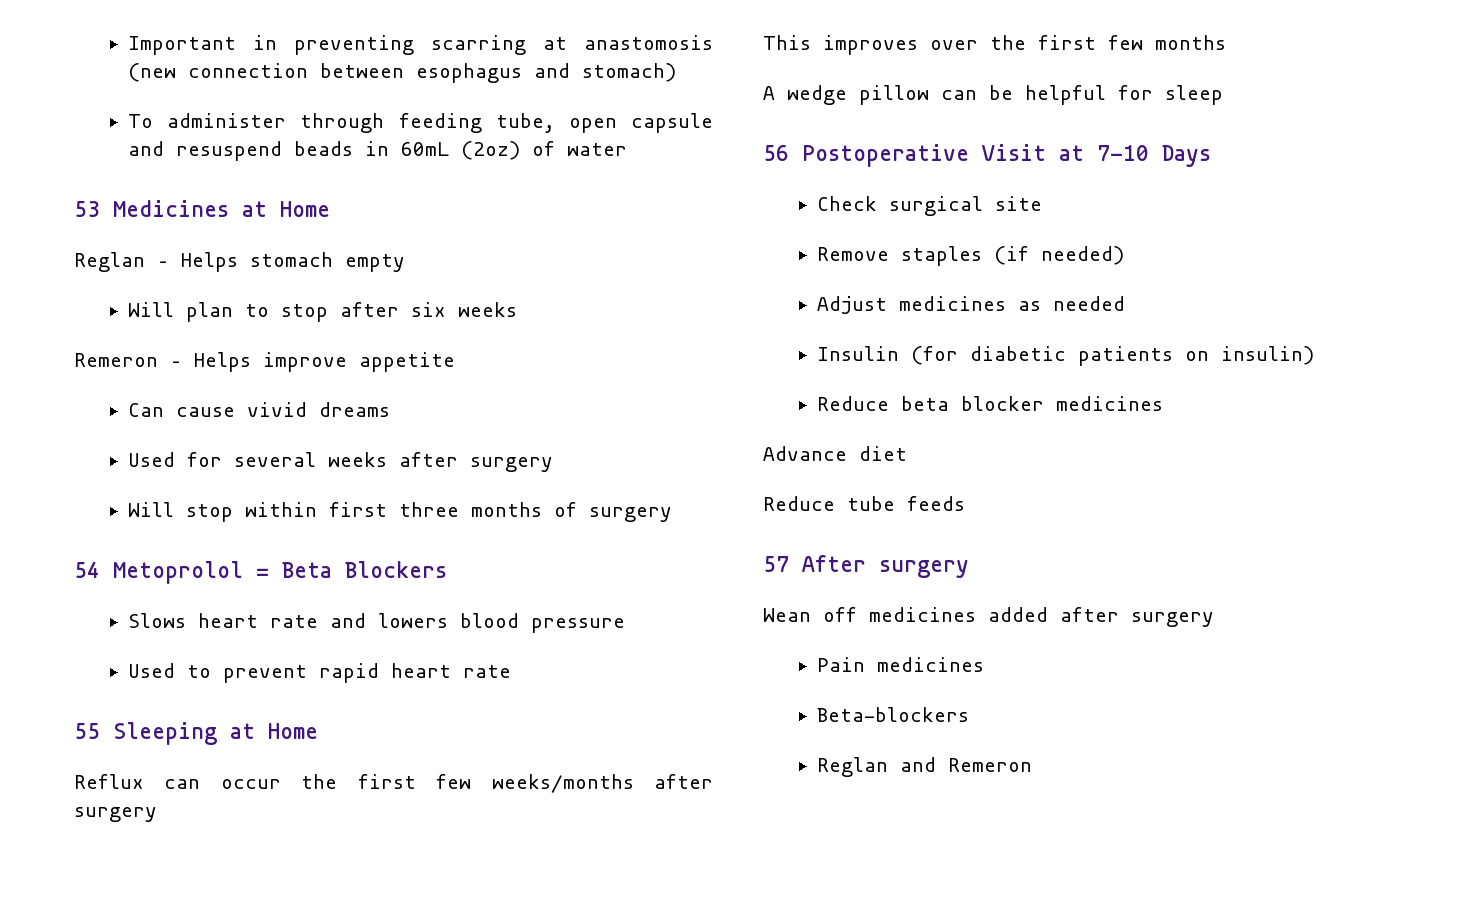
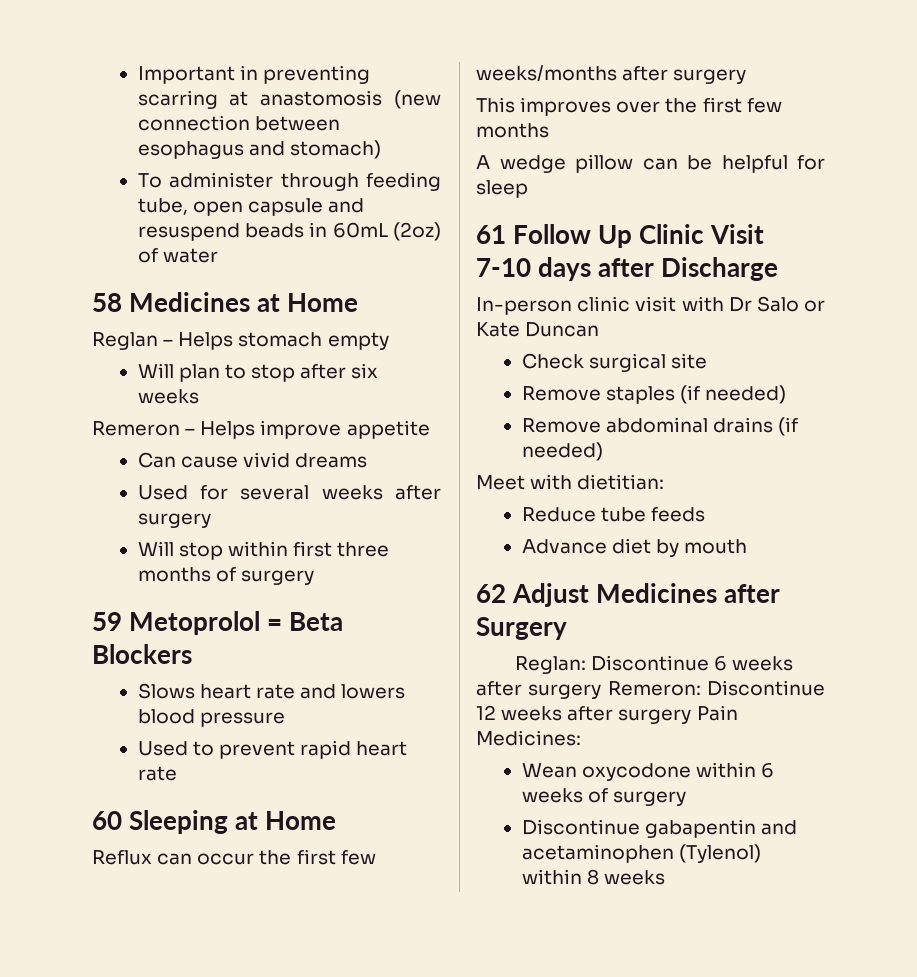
[74,201,100,217] 53 -> [92,293,122,312] 58
[74,562,100,578] 54 -> [92,612,122,631] 59
[74,723,100,739] 55 -> [92,811,122,830] 60
[763,144,1211,167] 56 Postoperative Visit at 7-10 Days -> [476,224,765,248] [476,257,779,281] [476,296,825,315] [476,322,600,337] 61 Follow Up Clinic Visit 7-10 days after Discharge // In-person clinic visit with Dr Salo or Kate Duncan
[817,296,1126,314] [817,346,1315,366] [817,396,1164,411] [763,446,907,461] [763,496,965,511] [763,555,969,578] [763,607,1214,627] [817,657,985,672] [817,707,970,722] [817,757,1033,777] Adjust medicines as needed // Insulin (for diabetic patients on insulin) // Reduce beta blocker medicines // Advance diet // Reduce tube feeds // 57 After surgery // Wean off medicines added after surgery // Pain medicines // Beta-blockers // Reglan and Remeron -> [521,417,798,436] [521,442,603,461] [476,474,665,490] [521,507,705,522] [521,538,747,557] [476,583,781,607] [476,617,567,640] [514,655,794,674] [476,680,825,699] [476,705,738,724] [476,730,581,746] [521,762,774,781] [521,788,686,806] [521,819,797,838] [521,844,761,863] [521,869,665,885] Remove abdominal drains (if needed) // Meet with dietitian: // Reduce tube feeds // Advance diet by mouth // 62 Adjust Medicines after Surgery // Reglan: Discontinue 6 weeks after surgery Remeron: Discontinue 12 weeks after surgery Pain Medicines: // Wean oxycodone within 6 weeks of surgery // Discontinue gabapentin and acetaminophen (Tylenol) within 8 weeks

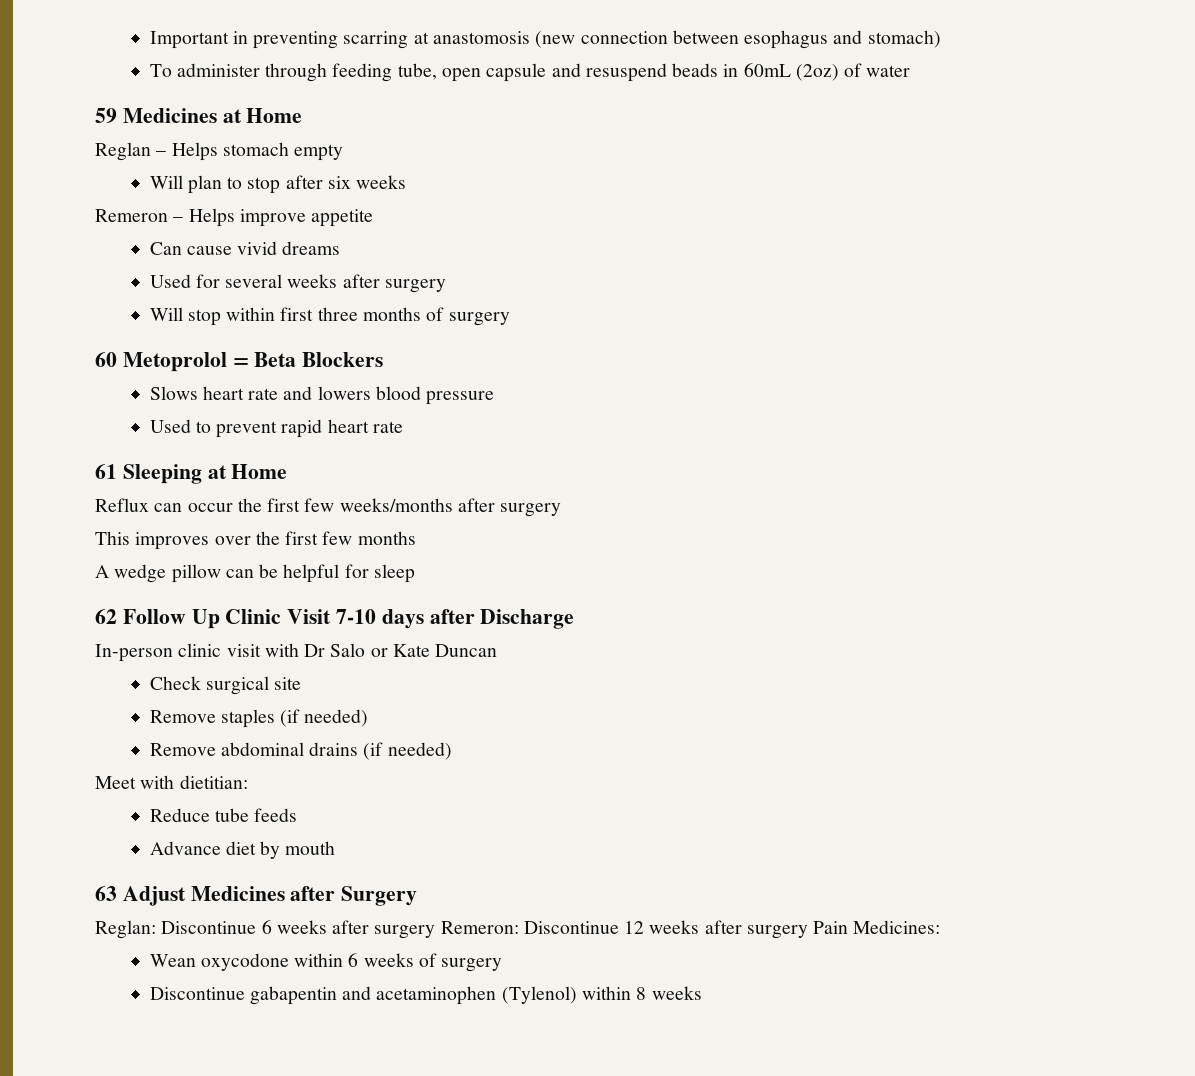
[92,293,122,312] 58 -> [95,108,117,123] 59
[92,612,122,631] 59 -> [95,352,117,367] 60
[92,811,122,830] 60 -> [95,464,117,479] 61
[476,225,506,244] 61 -> [95,609,117,624] 62
[476,584,506,603] 62 -> [95,886,117,901] 63

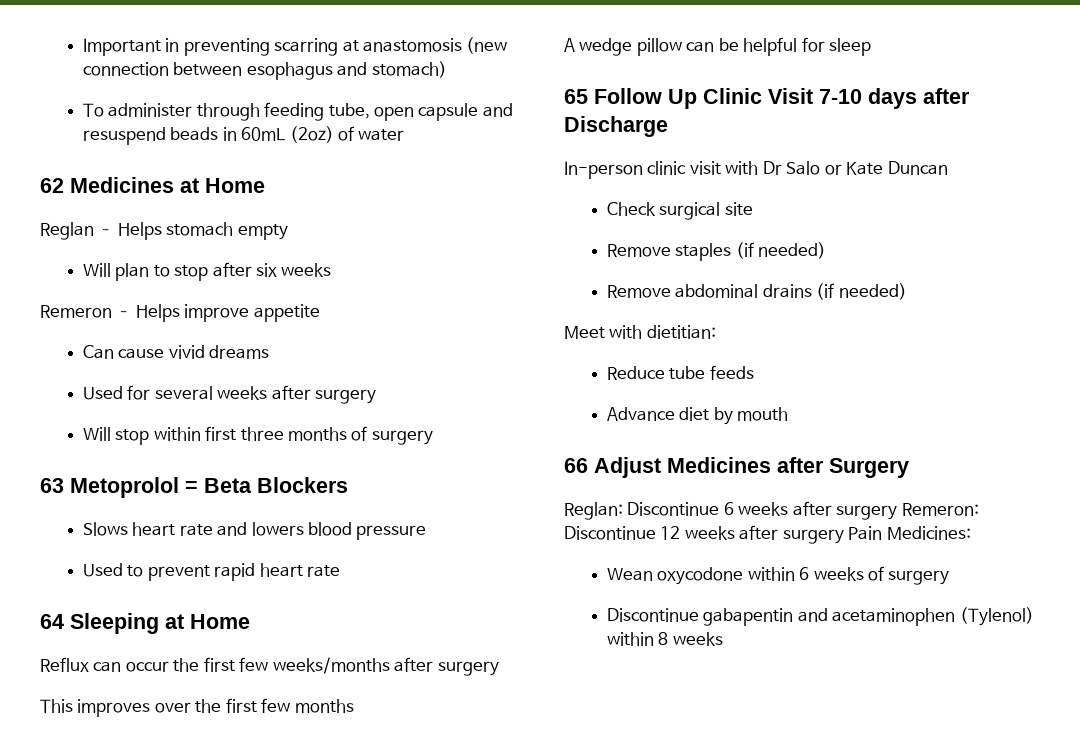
[95,108,117,123] 59 -> [40,178,64,193] 62
[95,352,117,367] 60 -> [40,478,64,493] 63
[95,464,117,479] 61 -> [40,614,64,629] 64
[95,609,117,624] 62 -> [564,89,588,104] 65
[95,886,117,901] 63 -> [564,458,588,473] 66

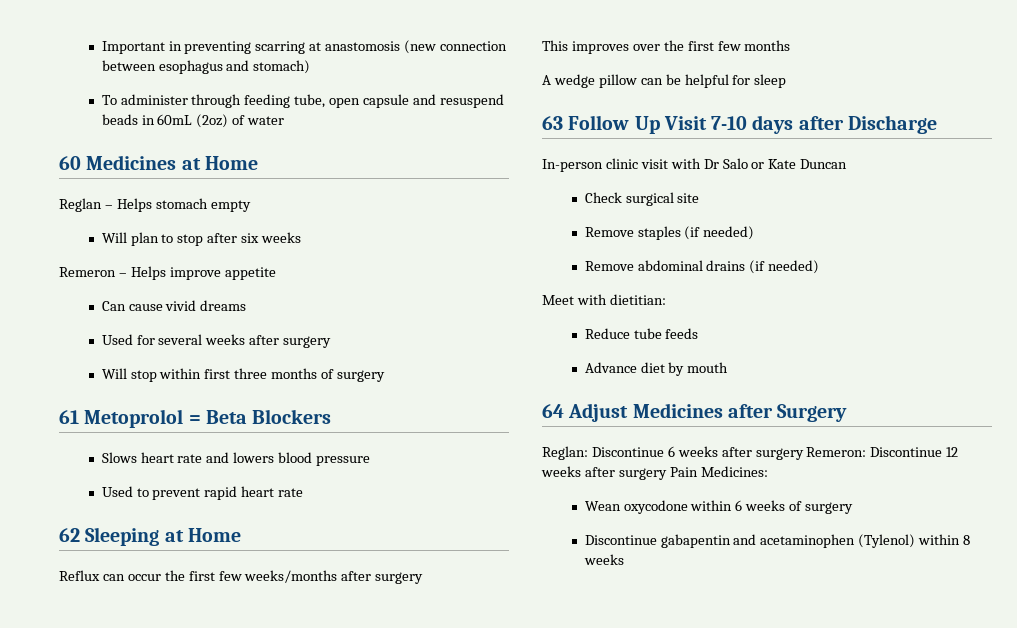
[40,178,64,193] 62 -> [59,156,81,170] 60
[40,478,64,493] 63 -> [59,410,79,424] 61
[40,614,64,629] 64 -> [59,528,80,542] 62
[564,89,588,104] 65 -> [542,116,563,130] 63
[703,88,762,104] Clinic -> (660, 125) none
[564,458,588,473] 66 -> [542,404,564,418] 64

